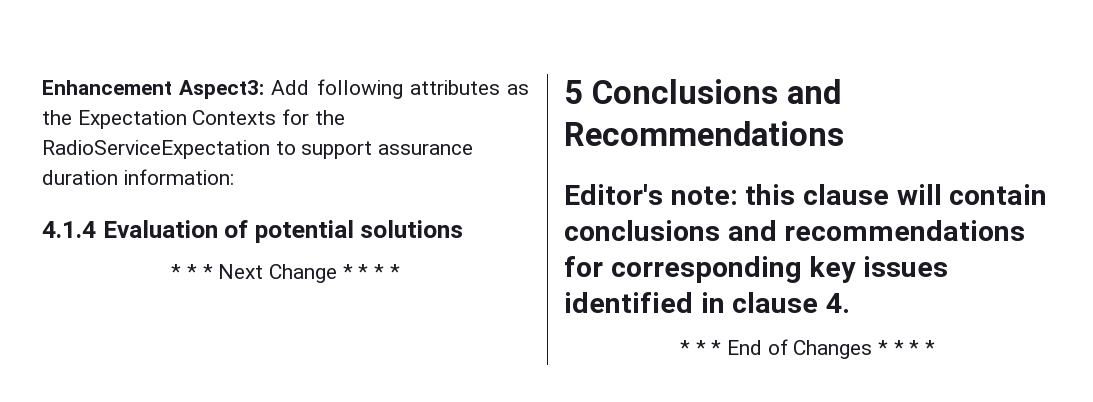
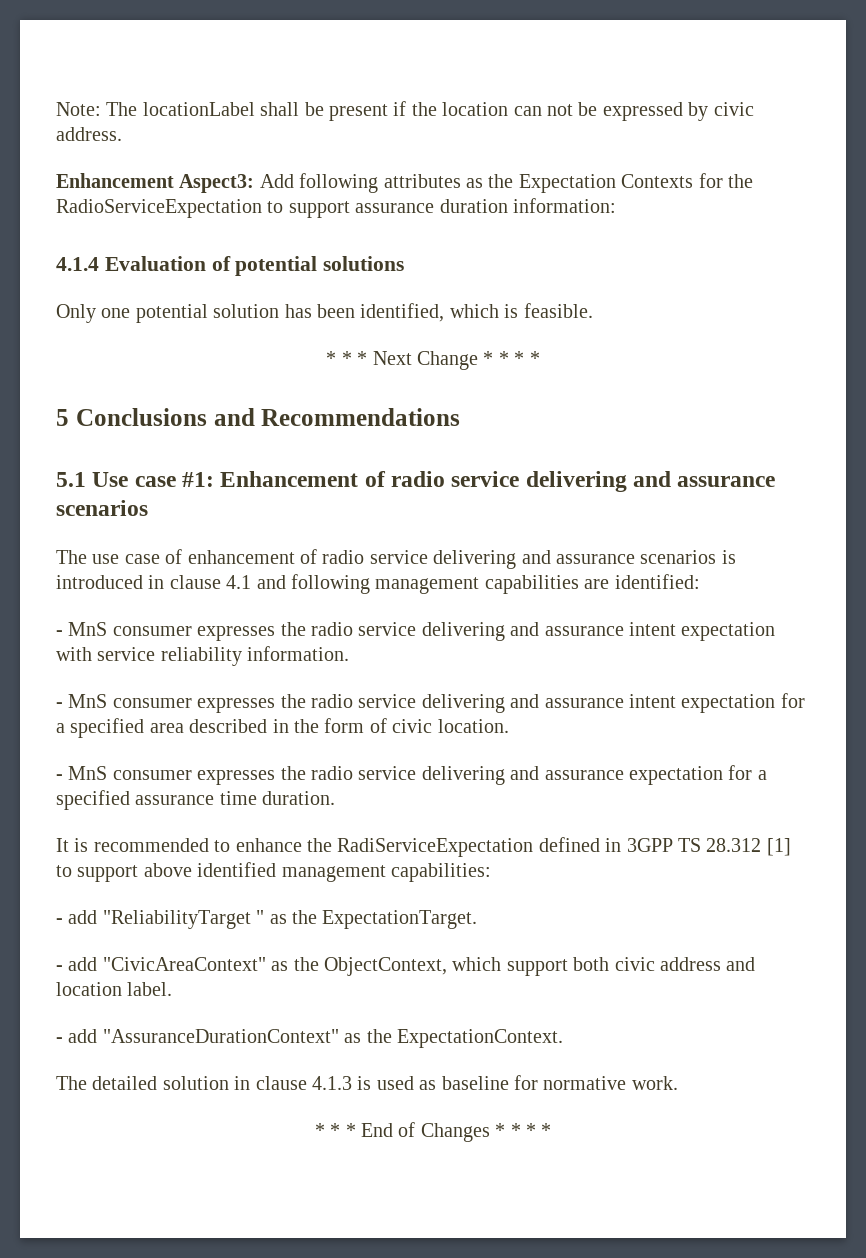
(42, 87) none -> [56,101,754,121] [56,127,122,141] Note: The locationLabel shall be present if the location can not be expressed by civic address. //
(464, 229) none -> [56,303,593,323] // Only one potential solution has been identified, which is feasible.
[564,184,1048,205] [564,220,1026,241] [564,256,949,283] [564,292,851,313] Editor's note: this clause will contain conclusions and recommendations for corresponding key issues identified in clause 4. -> [56,471,776,492] [56,500,148,516] [56,549,736,569] [56,574,700,594] [56,622,776,641] [56,646,350,666] [56,693,805,713] [56,718,509,738] [56,765,767,785] [56,790,336,810] [56,837,791,857] [56,862,491,882] [56,910,478,929] [56,957,756,976] [56,982,173,996] [56,1029,563,1048] [56,1075,678,1090] 5.1 Use case #1: Enhancement of radio service delivering and assurance scenarios // The use case of enhancement of radio service delivering and assurance scenarios is introduced in clause 4.1 and following management capabilities are identified: // - MnS consumer expresses the radio service delivering and assurance intent expectation with service reliability information. // - MnS consumer expresses the radio service delivering and assurance intent expectation for a specified area described in the form of civic location. // - MnS consumer expresses the radio service delivering and assurance expectation for a specified assurance time duration. // It is recommended to enhance the RadiServiceExpectation defined in 3GPP TS 28.312 [1] to support above identified management capabilities: // - add "ReliabilityTarget " as the ExpectationTarget. // - add "CivicAreaContext" as the ObjectContext, which support both civic address and location label. // - add "AssuranceDurationContext" as the ExpectationContext. // The detailed solution in clause 4.1.3 is used as baseline for normative work.

